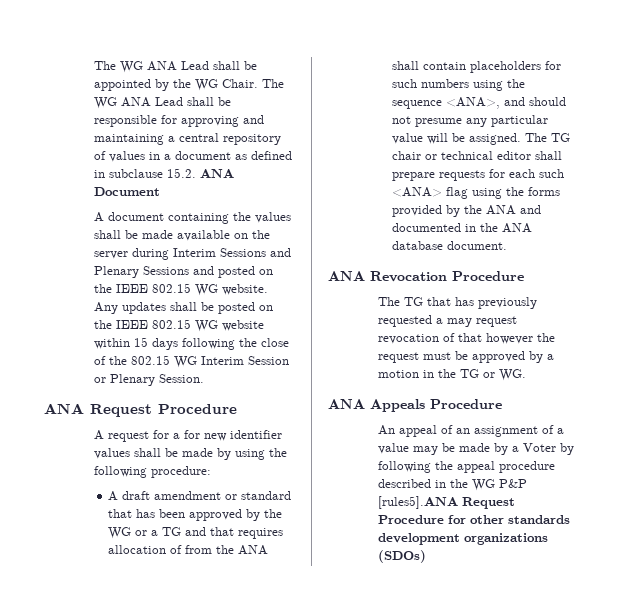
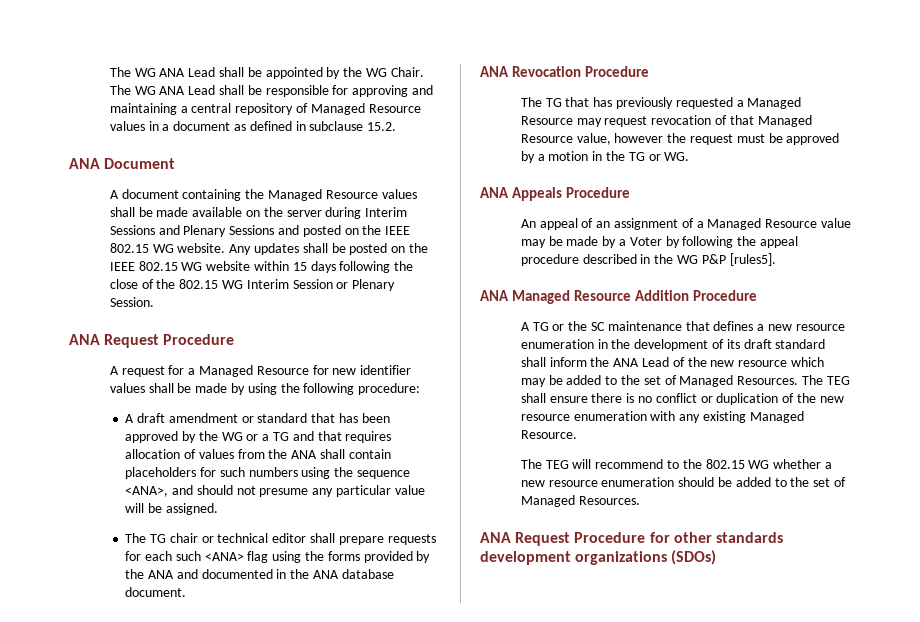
(106, 155) none -> [310,103,421,115] Managed Resource
(196, 173) none -> (397, 126) //
(251, 216) none -> [267,189,378,201] Managed Resource
(180, 436) none -> [198,365,309,377] Managed Resource
(183, 549) none -> [198,449,234,459] values
(522, 139) none -> (218, 509) //
(443, 321) none -> [747,97,802,109] [520,116,573,125] Managed Resource
(482, 337) none -> [757,115,812,127] [520,133,611,145] Managed Resource value,
(564, 431) none -> [707,218,818,230] Managed Resource
[377,496,458,509] [rules5].ANA -> [729,253,776,266] [480,290,757,304] [520,321,845,331] [520,339,826,351] [520,357,824,367] [520,375,850,387] [520,393,844,405] [520,411,804,423] [520,430,577,439] [520,459,832,469] [520,477,846,487] [520,495,640,507] [480,532,511,543] [rules5]. // ANA Managed Resource Addition Procedure // A TG or the SC maintenance that defines a new resource enumeration in the development of its draft standard shall inform the ANA Lead of the new resource which may be added to the set of Managed Resources. The TEG shall ensure there is no conflict or duplication of the new resource enumeration with any existing Managed Resource. // The TEG will recommend to the 802.15 WG whether a new resource enumeration should be added to the set of Managed Resources. // ANA

